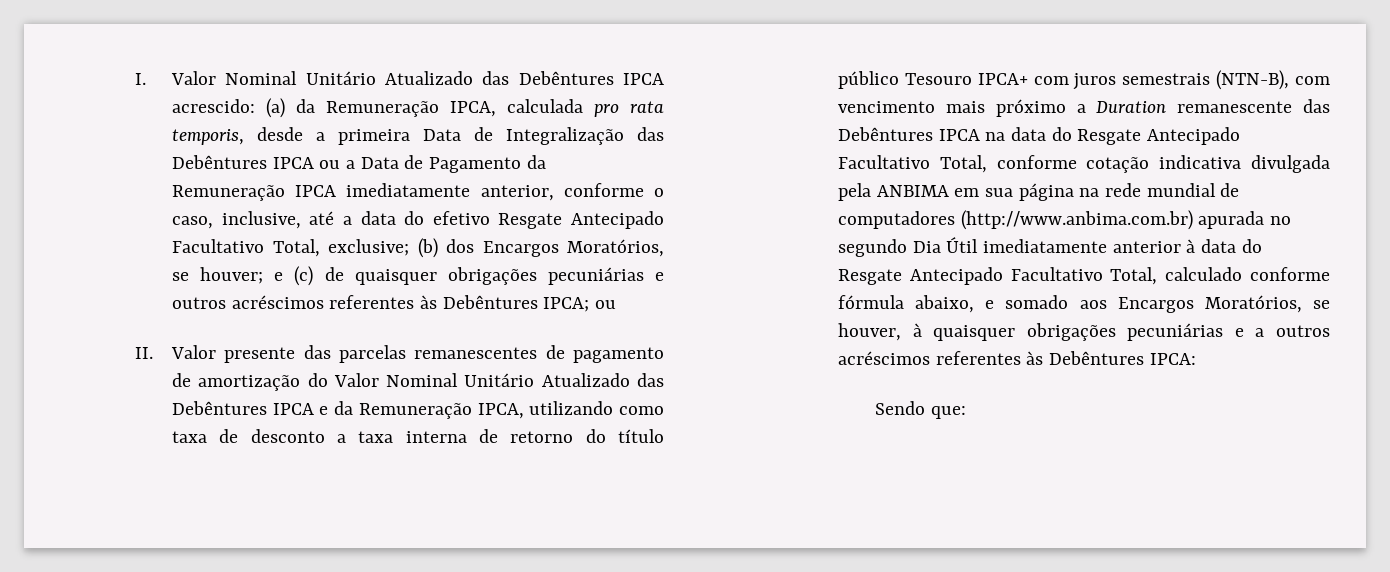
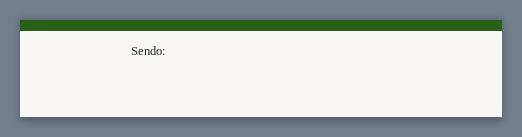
[134,71,664,85] [172,98,664,118] [172,127,664,145] [172,155,546,173] [172,183,664,201] [172,211,664,229] [172,238,664,258] [172,266,664,286] [172,295,617,312] [134,345,664,363] [172,373,665,391] [172,401,664,419] [172,429,664,443] [838,70,1330,90] [838,99,1330,117] [838,127,1241,145] [838,155,1330,173] [838,183,1240,201] [838,210,1292,230] [838,237,1262,257] [838,267,1330,285] [838,295,1330,313] [838,323,1330,341] [838,351,1196,365] [875,401,967,419] I. Valor Nominal Unitário Atualizado das Debêntures IPCA acrescido: (a) da Remuneração IPCA, calculada pro rata temporis, desde a primeira Data de Integralização das Debêntures IPCA ou a Data de Pagamento da Remuneração IPCA imediatamente anterior, conforme o caso, inclusive, até a data do efetivo Resgate Antecipado Facultativo Total, exclusive; (b) dos Encargos Moratórios, se houver; e (c) de quaisquer obrigações pecuniárias e outros acréscimos referentes às Debêntures IPCA; ou // II. Valor presente das parcelas remanescentes de pagamento de amortização do Valor Nominal Unitário Atualizado das Debêntures IPCA e da Remuneração IPCA, utilizando como taxa de desconto a taxa interna de retorno do título público Tesouro IPCA+ com juros semestrais (NTN-B), com vencimento mais próximo a Duration remanescente das Debêntures IPCA na data do Resgate Antecipado Facultativo Total, conforme cotação indicativa divulgada pela ANBIMA em sua página na rede mundial de computadores (http://www.anbima.com.br) apurada no segundo Dia Útil imediatamente anterior à data do Resgate Antecipado Facultativo Total, calculado conforme fórmula abaixo, e somado aos Encargos Moratórios, se houver, à quaisquer obrigações pecuniárias e a outros acréscimos referentes às Debêntures IPCA: // Sendo que: -> [131,46,166,55] Sendo:

